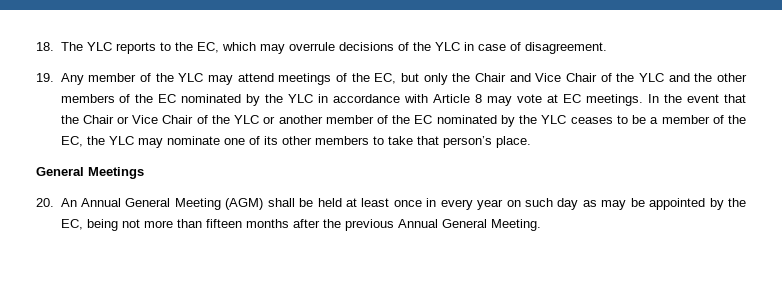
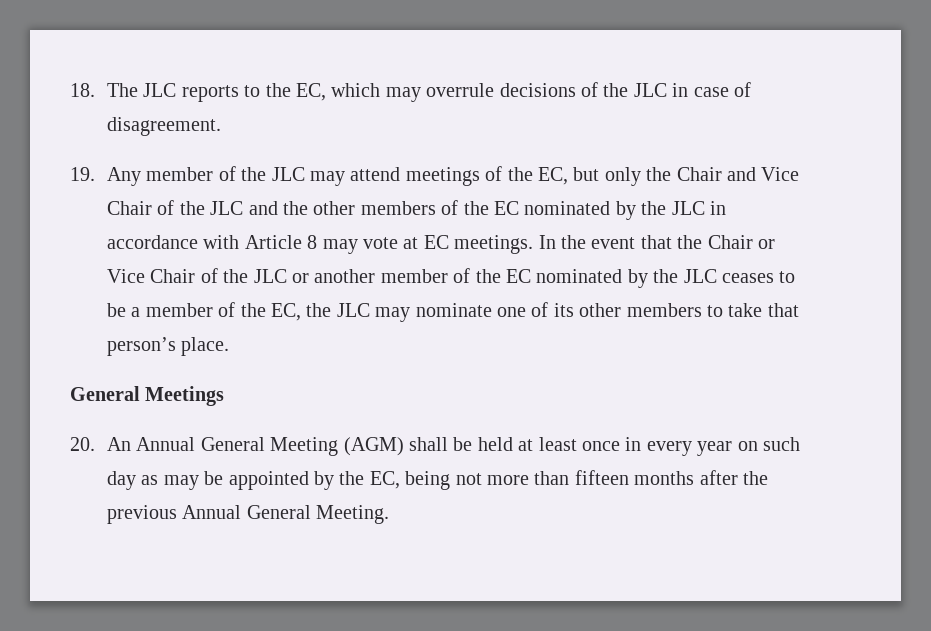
[86,42,112,51] YLC -> [143,83,177,97] JLC
[434,42,460,51] YLC -> [633,83,667,97] JLC
[178,73,204,82] YLC -> [271,167,305,181] JLC
[638,73,664,82] YLC -> [210,201,244,215] JLC
[288,94,314,103] YLC -> [671,201,705,215] JLC
[234,115,260,124] YLC -> [253,269,287,283] JLC
[541,115,567,124] YLC -> [683,269,717,283] JLC
[108,136,134,145] YLC -> [336,303,370,317] JLC

